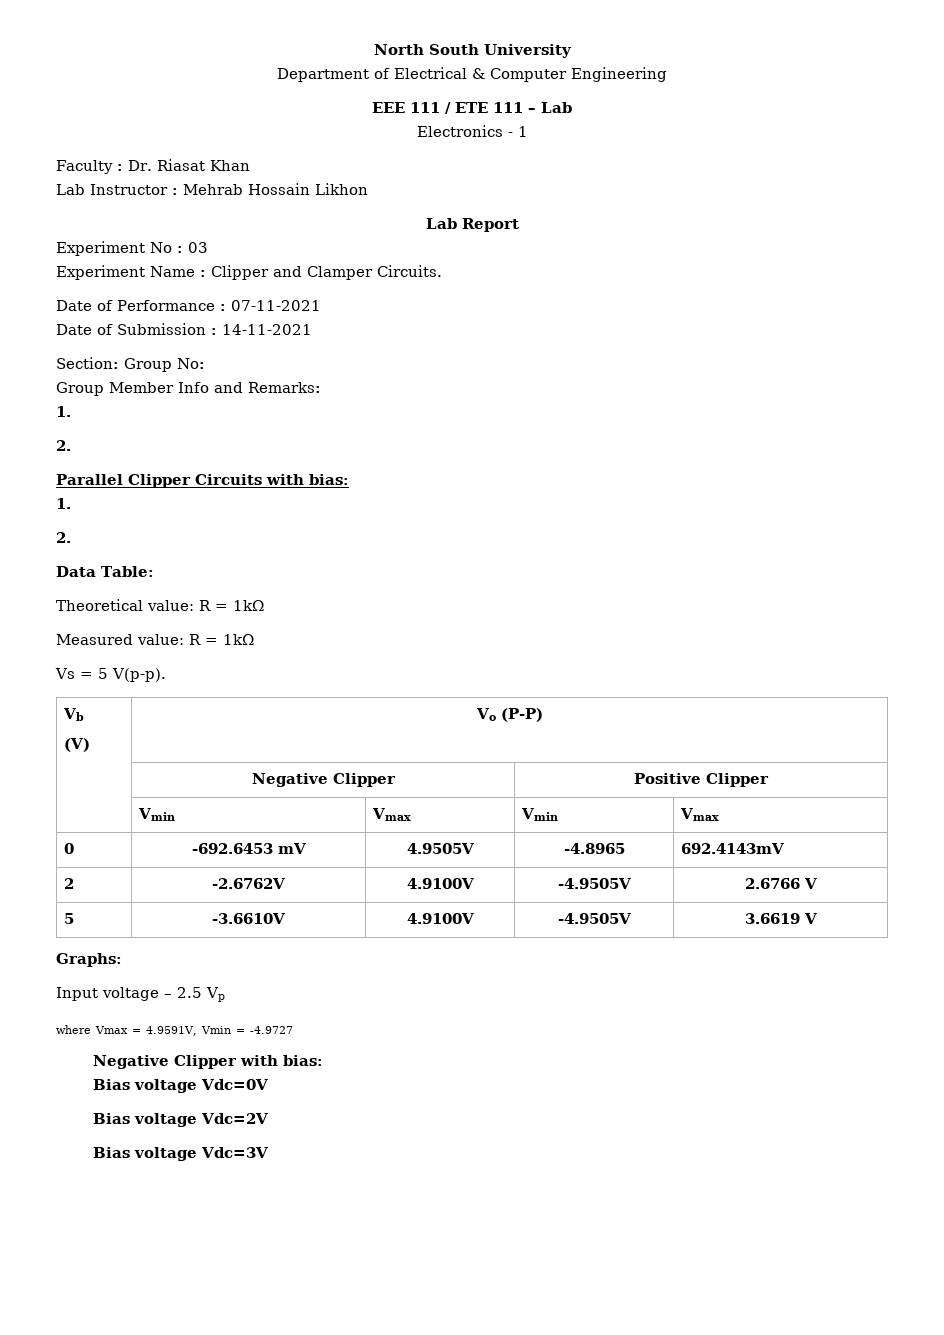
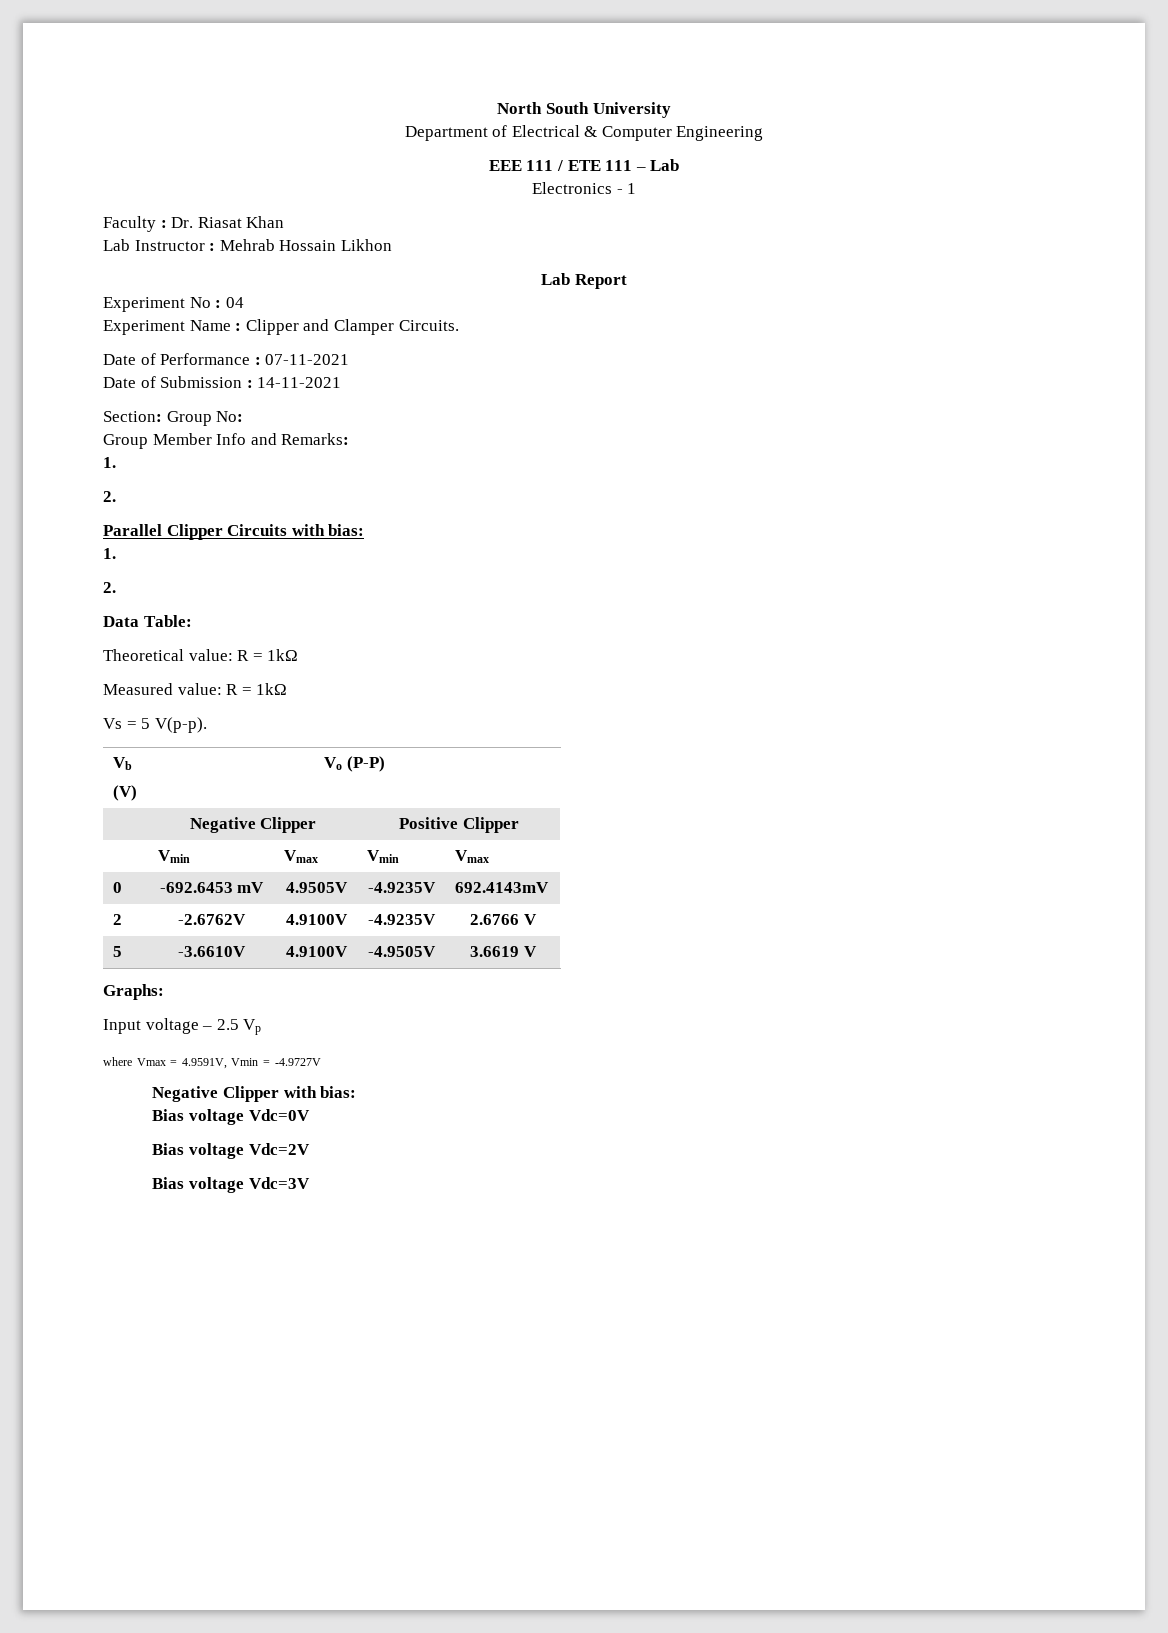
[188,242,208,253] 03 -> [225,297,244,308] 04
[563,843,625,854] -4.8965 -> [368,882,436,893] -4.9235V
[557,878,631,889] -4.9505V -> [368,914,436,925] -4.9235V
[249,1026,293,1034] -4.9727 -> [274,1058,321,1066] -4.9727V

